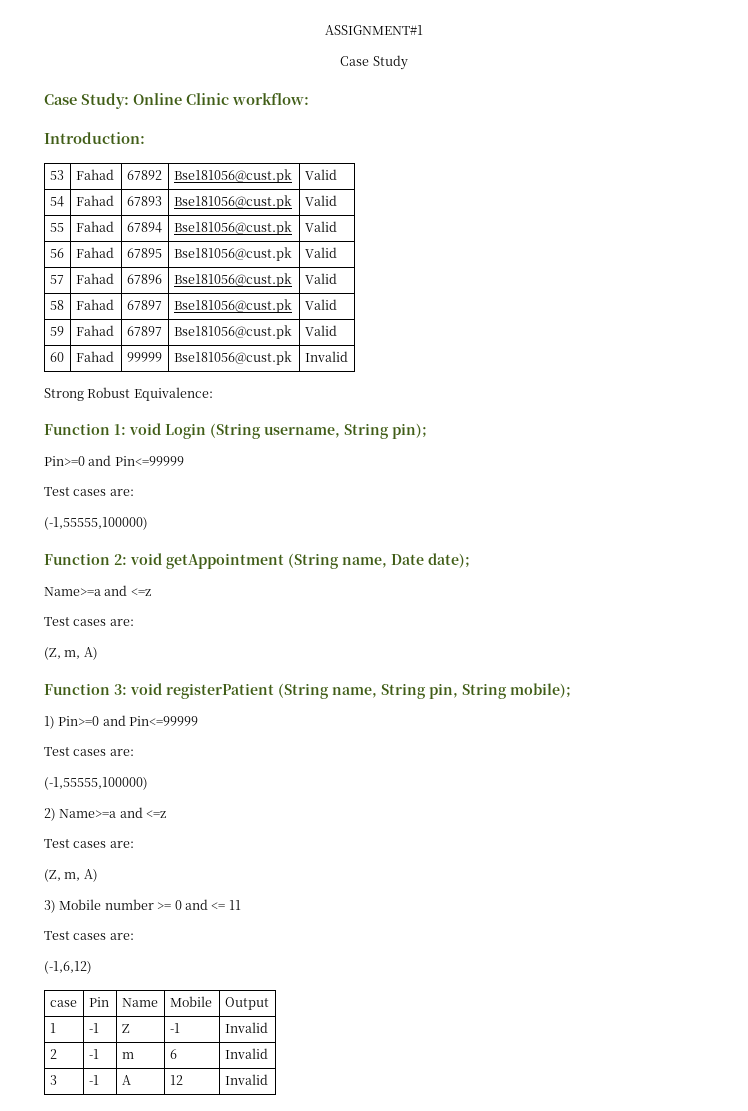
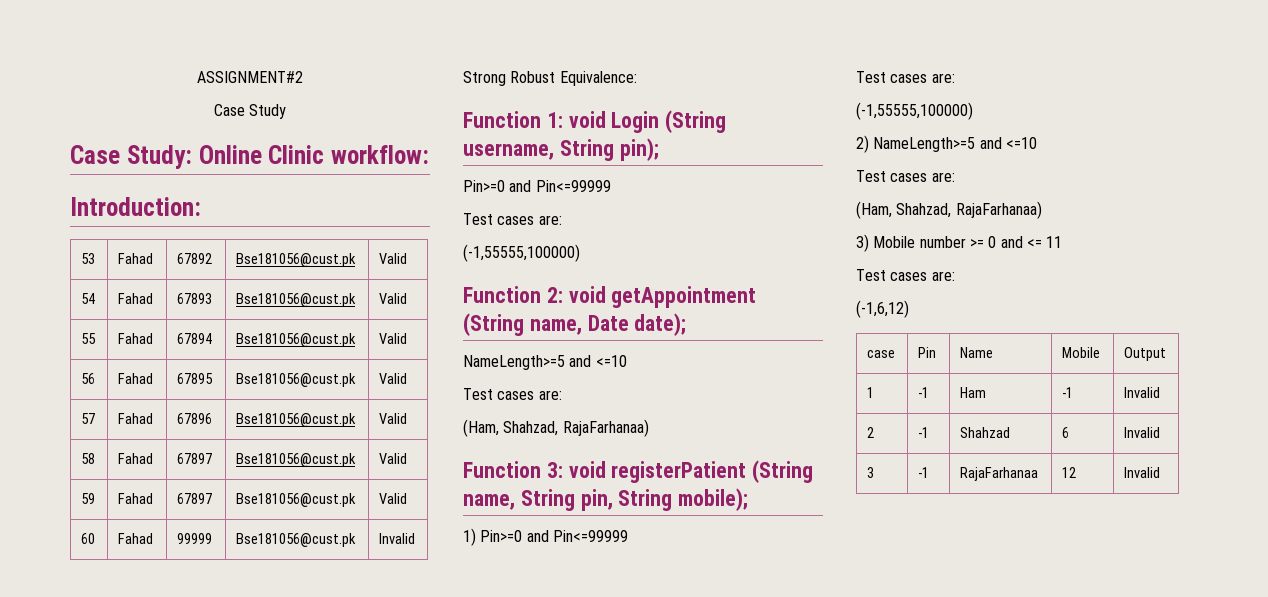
[325,25,423,35] ASSIGNMENT#1 -> [197,71,303,83] ASSIGNMENT#2
[44,585,151,596] [44,617,134,626] [44,647,98,660] Name>=a and <=z // Test cases are: // (Z, m, A) -> [463,355,627,370] [463,388,562,400] [463,419,649,437] NameLength>=5 and <=10 // Test cases are: // (Ham, Shahzad, RajaFarhanaa)
[59,807,167,818] [44,839,134,848] [44,869,98,882] Name>=a and <=z // Test cases are: // (Z, m, A) -> [873,137,1037,152] [856,170,955,182] [856,201,1042,219] NameLength>=5 and <=10 // Test cases are: // (Ham, Shahzad, RajaFarhanaa)
[121,1024,130,1033] Z -> [960,387,987,398] Ham
[121,1052,134,1059] m -> [960,427,1011,438] Shahzad
[121,1075,131,1085] A -> [960,467,1039,481] RajaFarhanaa

